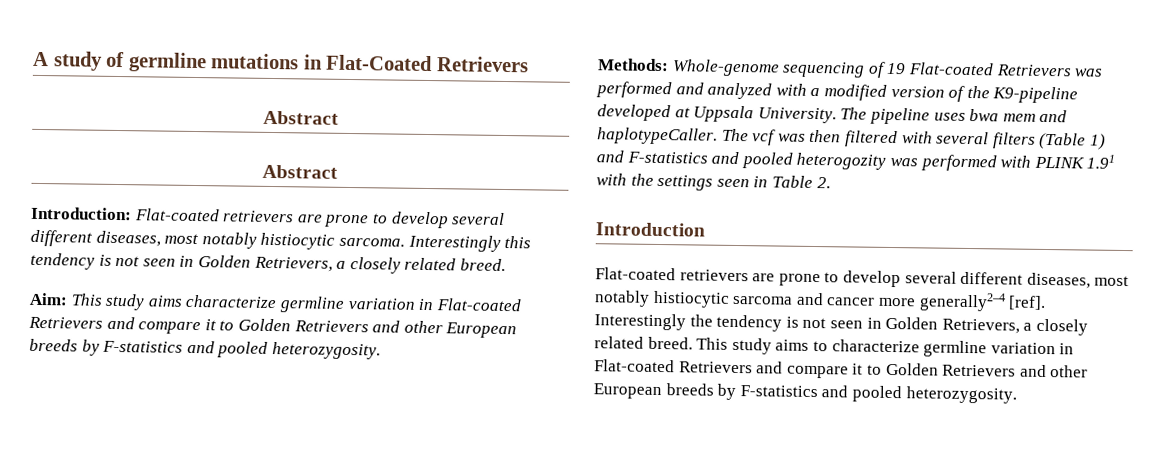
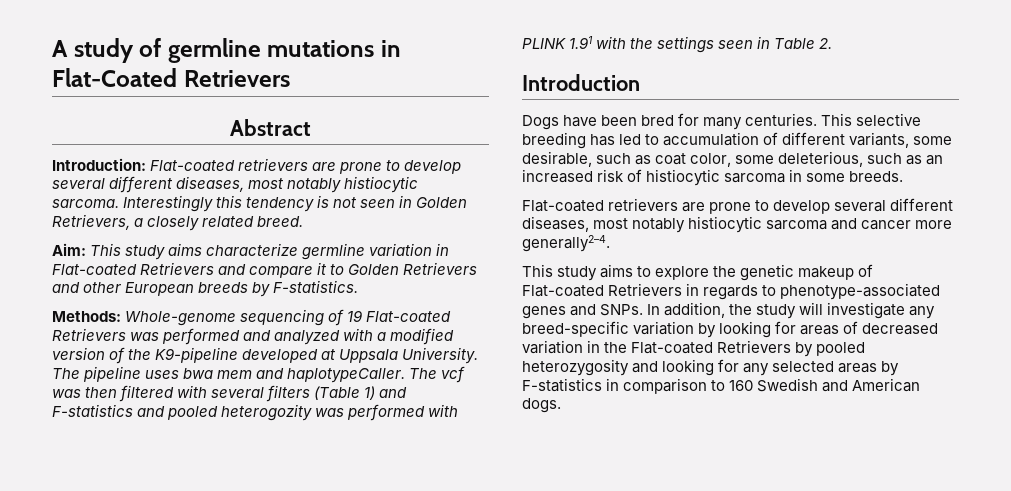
[262,164,338,179] // Abstract -> (311, 127) none
[102,340,381,360] F-statistics and pooled heterozygosity. -> [273,280,359,293] F-statistics.
(706, 229) none -> [522,113,922,130] [522,132,953,149] [522,151,944,167] [522,169,904,186] // Dogs have been bred for many centuries. This selective breeding has led to accumulation of different variants, some desirable, such as coat color, some deleterious, such as an increased risk of histiocytic sarcoma in some breeds.
[918,292,1047,312] [594,313,1088,336] [594,336,1075,358] [594,359,1089,379] [593,383,1017,404] generally2–4 [ref]. Interestingly the tendency is not seen in Golden Retrievers, a closely related breed. This study aims to characterize germline variation in Flat-coated Retrievers and compare it to Golden Retrievers and other European breeds by F-statistics and pooled heterozygosity. -> [522,235,610,252] [522,264,874,281] [522,283,941,300] [522,302,936,319] [522,321,939,338] [522,340,866,357] [522,359,900,376] [522,378,921,394] [522,398,561,413] generally2–4. // This study aims to explore the genetic makeup of Flat-coated Retrievers in regards to phenotype-associated genes and SNPs. In addition, the study will investigate any breed-specific variation by looking for areas of decreased variation in the Flat-coated Retrievers by pooled heterozygosity and looking for any selected areas by F-statistics in comparison to 160 Swedish and American dogs.

